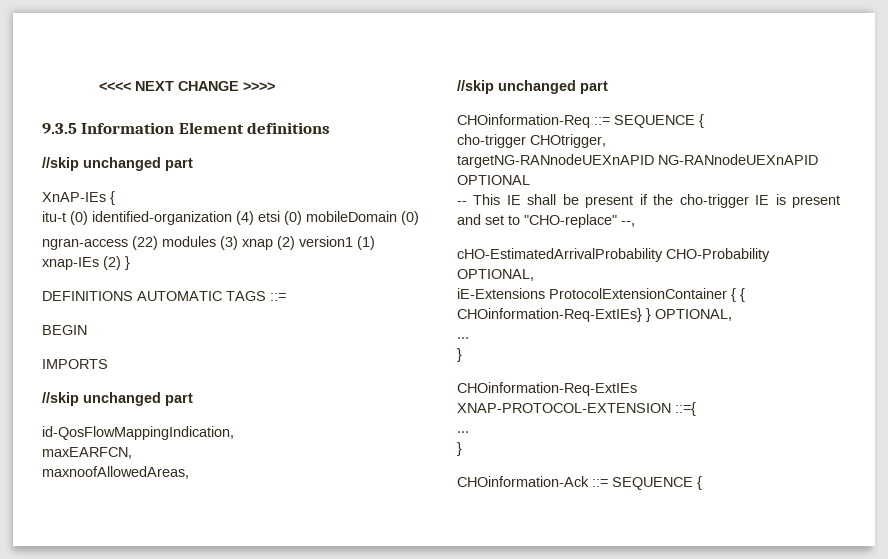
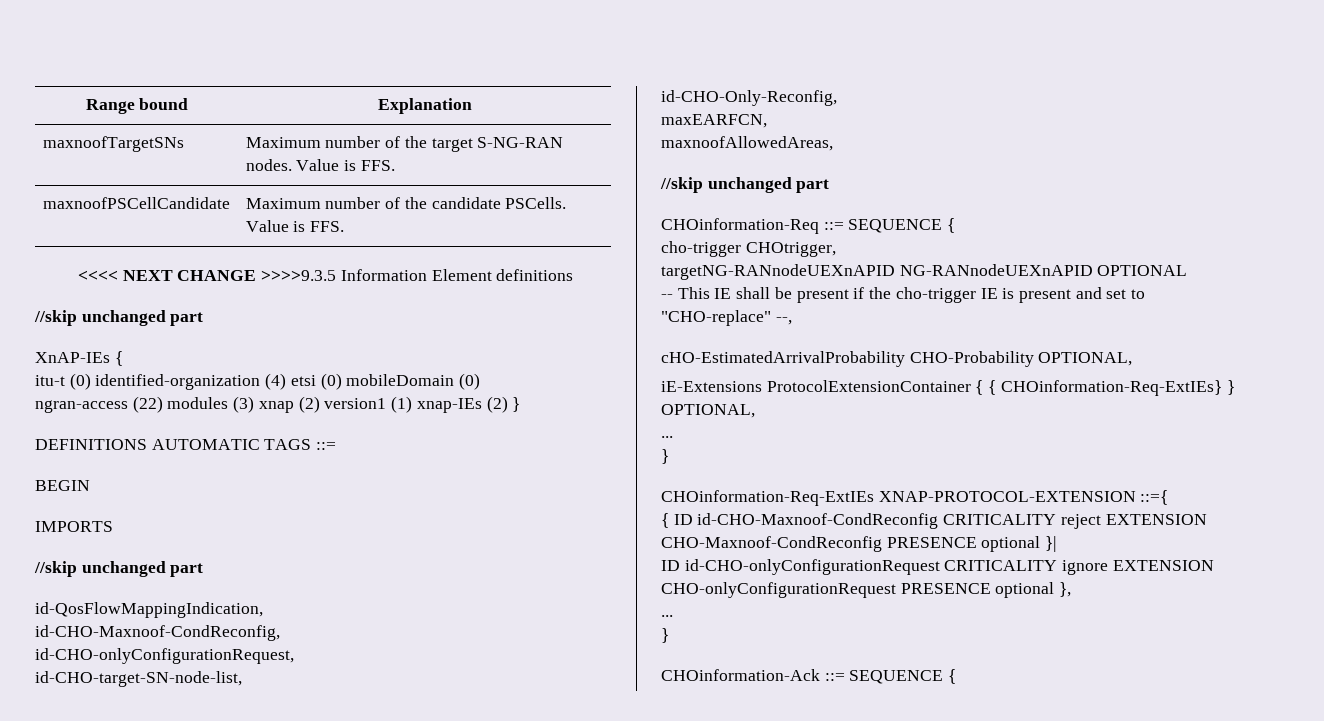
(98, 86) none -> [85,98,189,114] [377,98,472,114] [42,136,184,152] [245,136,564,152] [245,159,395,171] [42,197,230,209] [245,197,567,209] [245,220,345,232] Range bound | Explanation // maxnoofTargetSNs | Maximum number of the target S-NG-RAN nodes. Value is FFS. // maxnoofPSCellCandidate | Maximum number of the candidate PSCells. Value is FFS. //
[242,82,275,91] [42,123,77,134] >>>> // 9.3.5 -> [261,270,337,281] >>>>9.3.5
(234, 433) none -> [35,625,280,641] [35,648,294,664] [35,671,242,687] [661,90,837,106] // id-CHO-Maxnoof-CondReconfig, // id-CHO-onlyConfigurationRequest, // id-CHO-target-SN-node-list, // id-CHO-Only-Reconfig,
(696, 409) none -> [661,513,1207,529] [661,536,1058,552] [661,559,1214,575] [661,582,1072,598] // { ID id-CHO-Maxnoof-CondReconfig CRITICALITY reject EXTENSION CHO-Maxnoof-CondReconfig PRESENCE optional }| // ID id-CHO-onlyConfigurationRequest CRITICALITY ignore EXTENSION CHO-onlyConfigurationRequest PRESENCE optional },

